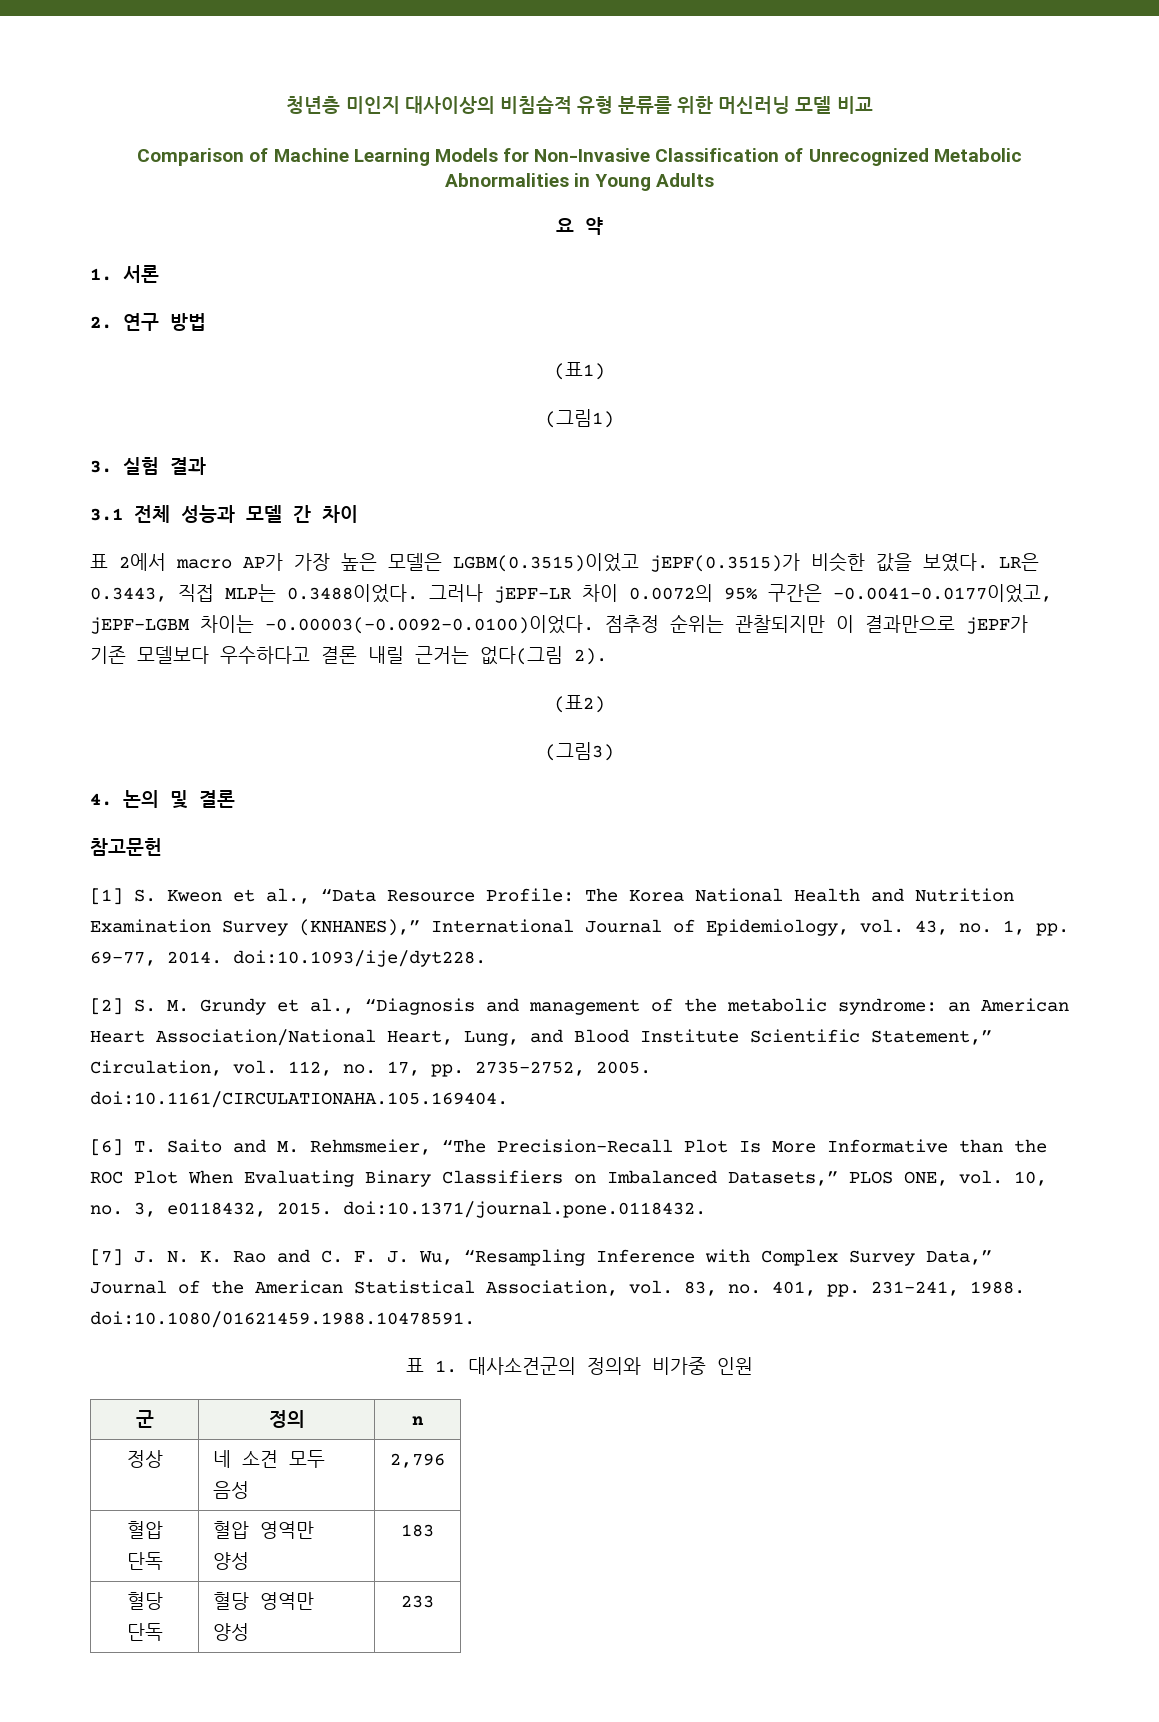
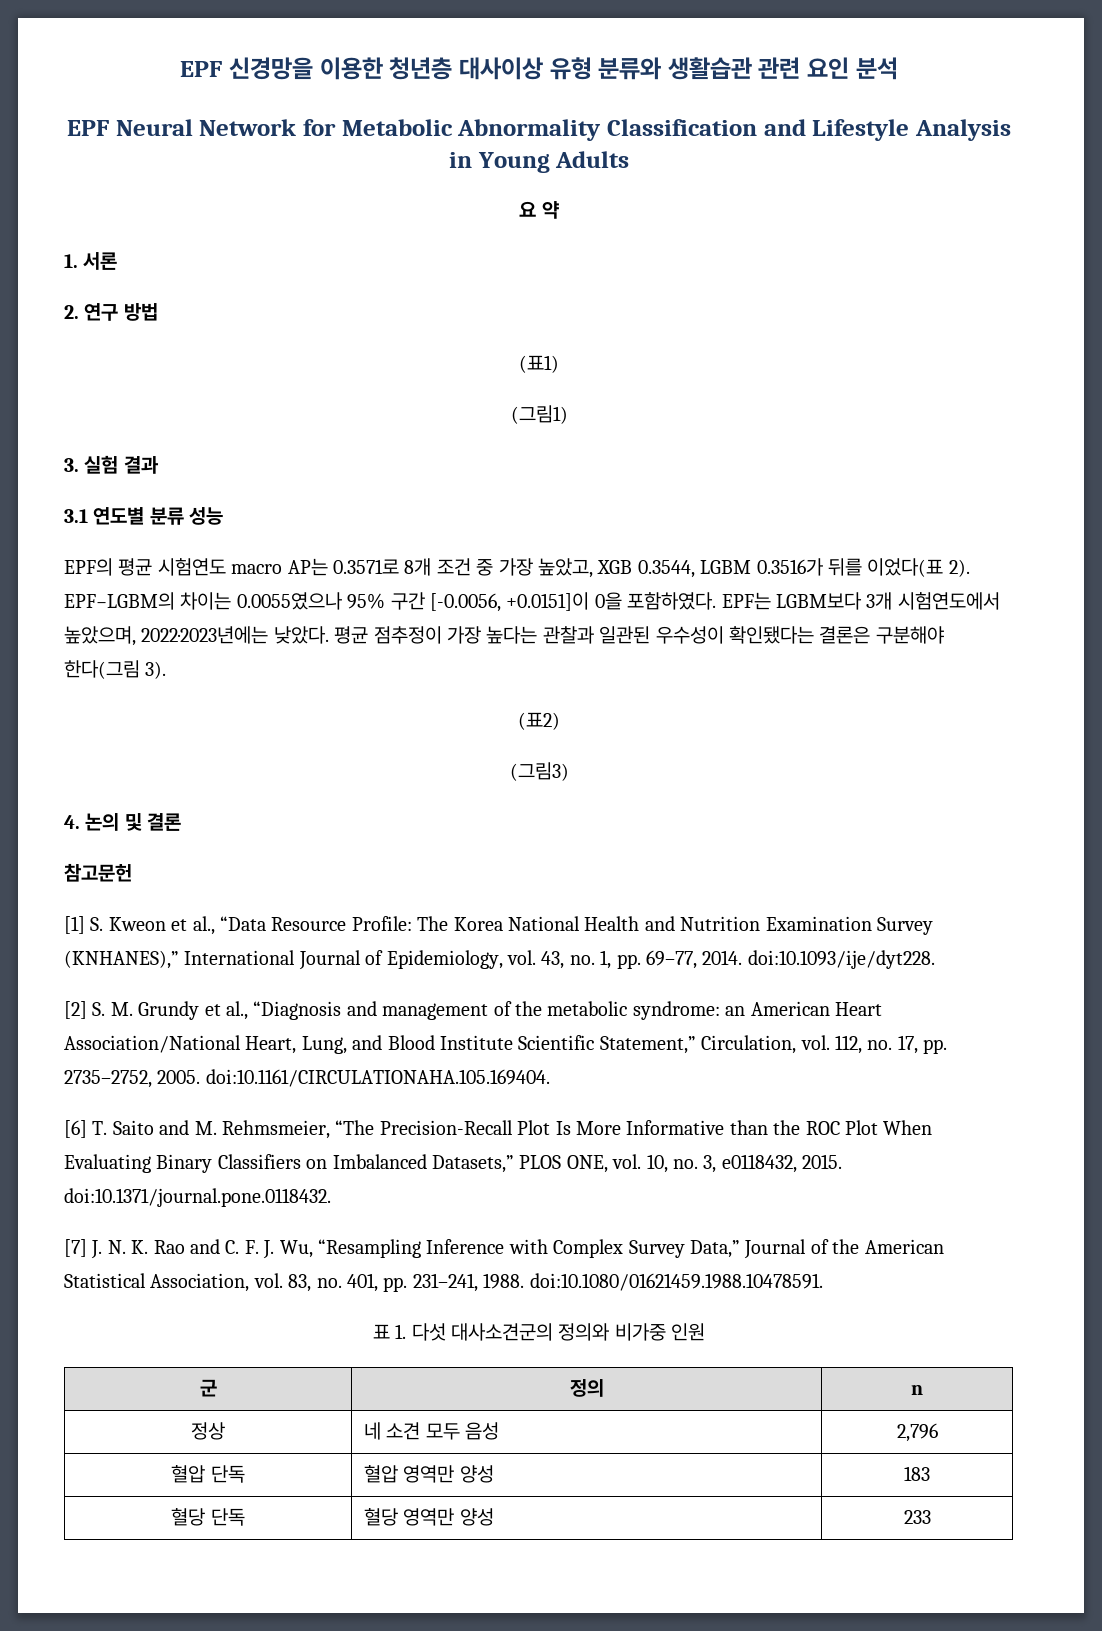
[286,96,873,114] [137,148,1022,166] [445,173,570,187] 청년층 미인지 대사이상의 비침습적 유형 분류를 위한 머신러닝 모델 비교 // Comparison of Machine Learning Models for Non-Invasive Classification of Unrecognized Metabolic Abnormalities -> [180,57,898,80] [67,119,1011,141] EPF 신경망을 이용한 청년층 대사이상 유형 분류와 생활습관 관련 요인 분석 // EPF Neural Network for Metabolic Abnormality Classification and Lifestyle Analysis
[134,505,358,523] [90,552,1039,572] [90,584,1052,603] [90,614,1028,634] [90,646,607,665] 전체 성능과 모델 간 차이 // 표 2에서 macro AP가 가장 높은 모델은 LGBM(0.3515)이었고 jEPF(0.3515)가 비슷한 값을 보였다. LR은 0.3443, 직접 MLP는 0.3488이었다. 그러나 jEPF−LR 차이 0.0072의 95% 구간은 −0.0041–0.0177이었고, jEPF−LGBM 차이는 −0.00003(−0.0092–0.0100)이었다. 점추정 순위는 관찰되지만 이 결과만으로 jEPF가 기존 모델보다 우수하다고 결론 내릴 근거는 없다(그림 2). -> [93,507,224,525] [64,558,970,578] [64,592,1000,612] [64,626,944,646] [64,660,167,679] 연도별 분류 성능 // EPF의 평균 시험연도 macro AP는 0.3571로 8개 조건 중 가장 높았고, XGB 0.3544, LGBM 0.3516가 뒤를 이었다(표 2). EPF−LGBM의 차이는 0.0055였으나 95% 구간 [-0.0056, +0.0151]이 0을 포함하였다. EPF는 LGBM보다 3개 시험연도에서 높았으며, 2022·2023년에는 낮았다. 평균 점추정이 가장 높다는 관찰과 일관된 우수성이 확인됐다는 결론은 구분해야 한다(그림 3).
(457, 1366) none -> [411,1323,446,1341] 다섯

